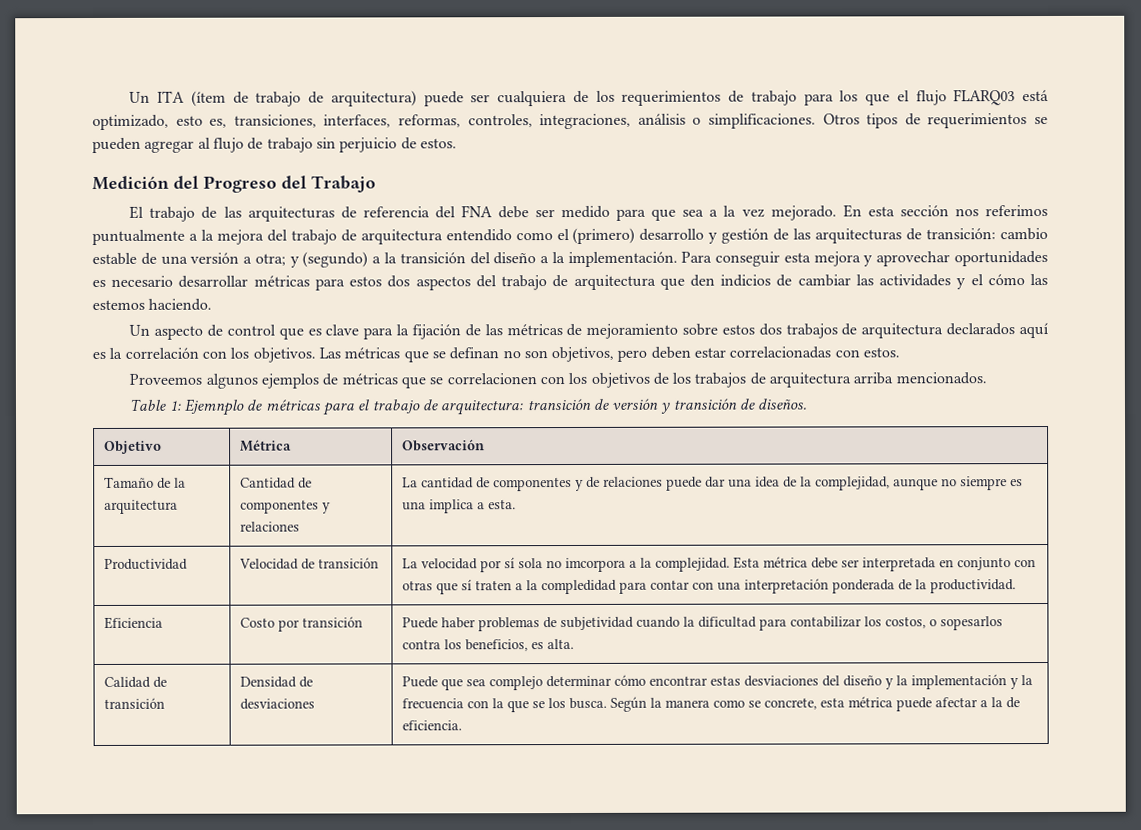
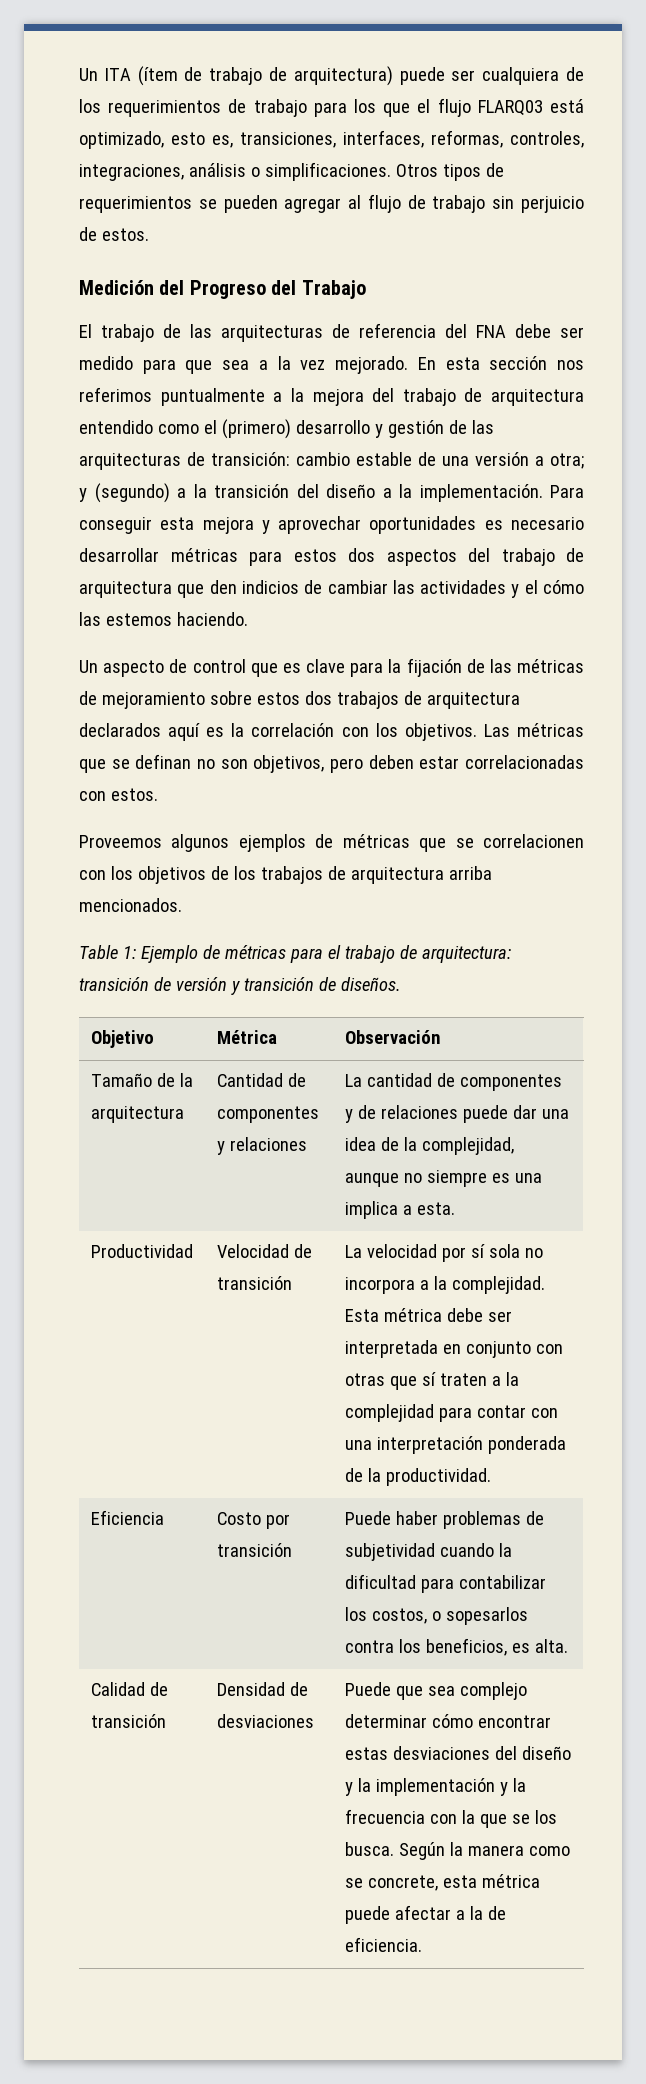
[183,398,245,416] Ejemnplo -> [140,945,198,963] Ejemplo
[565,557,627,573] imcorpora -> [344,1277,415,1294] incorpora
[541,579,618,595] compledidad -> [344,1404,434,1422] complejidad

